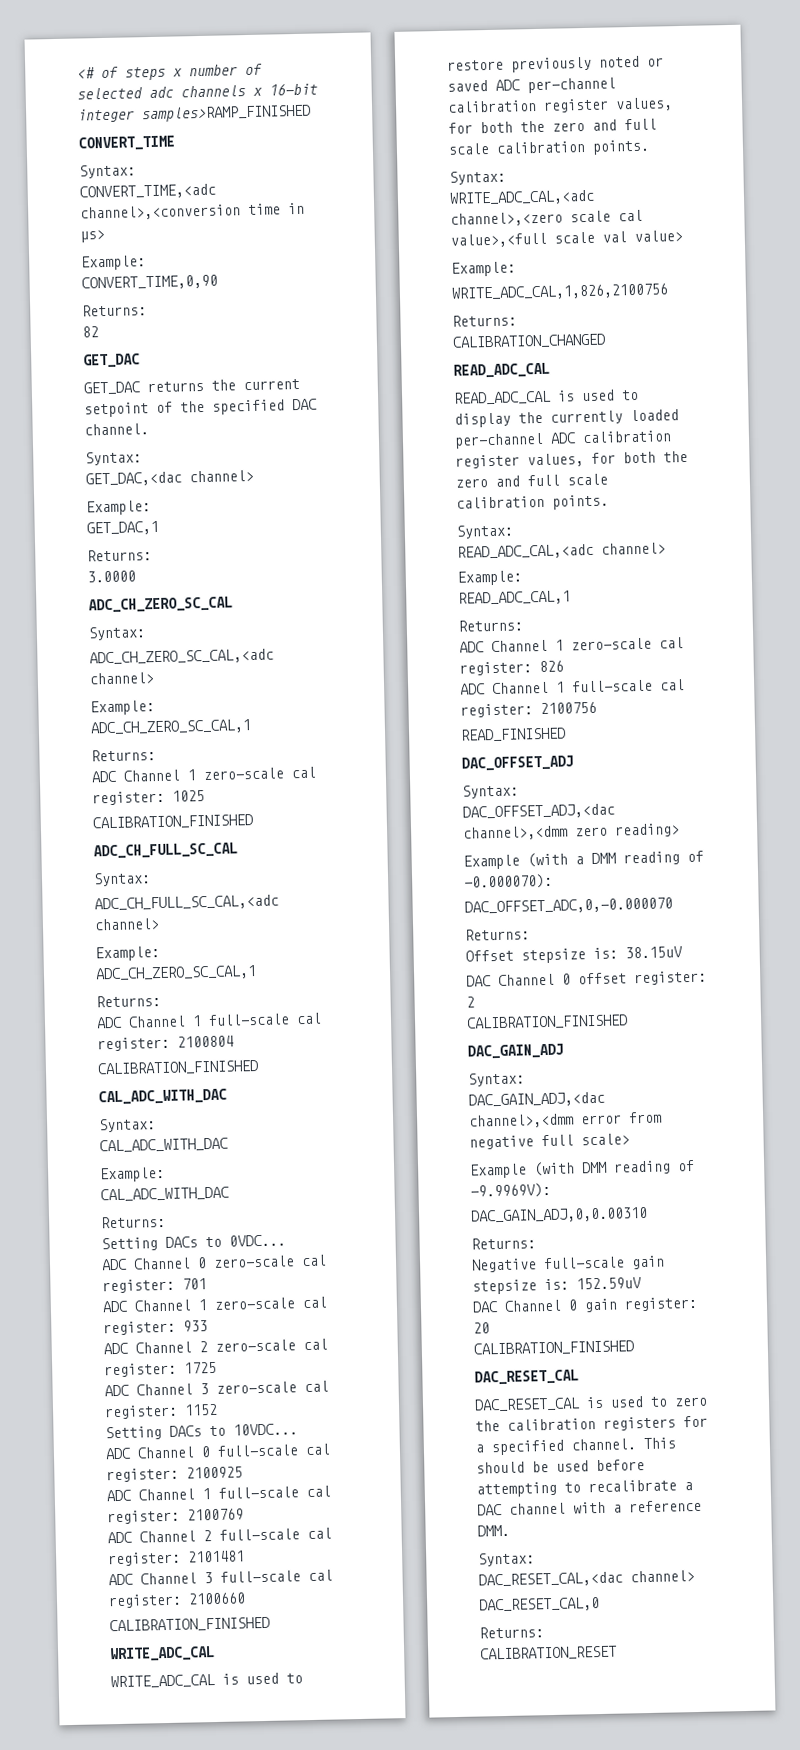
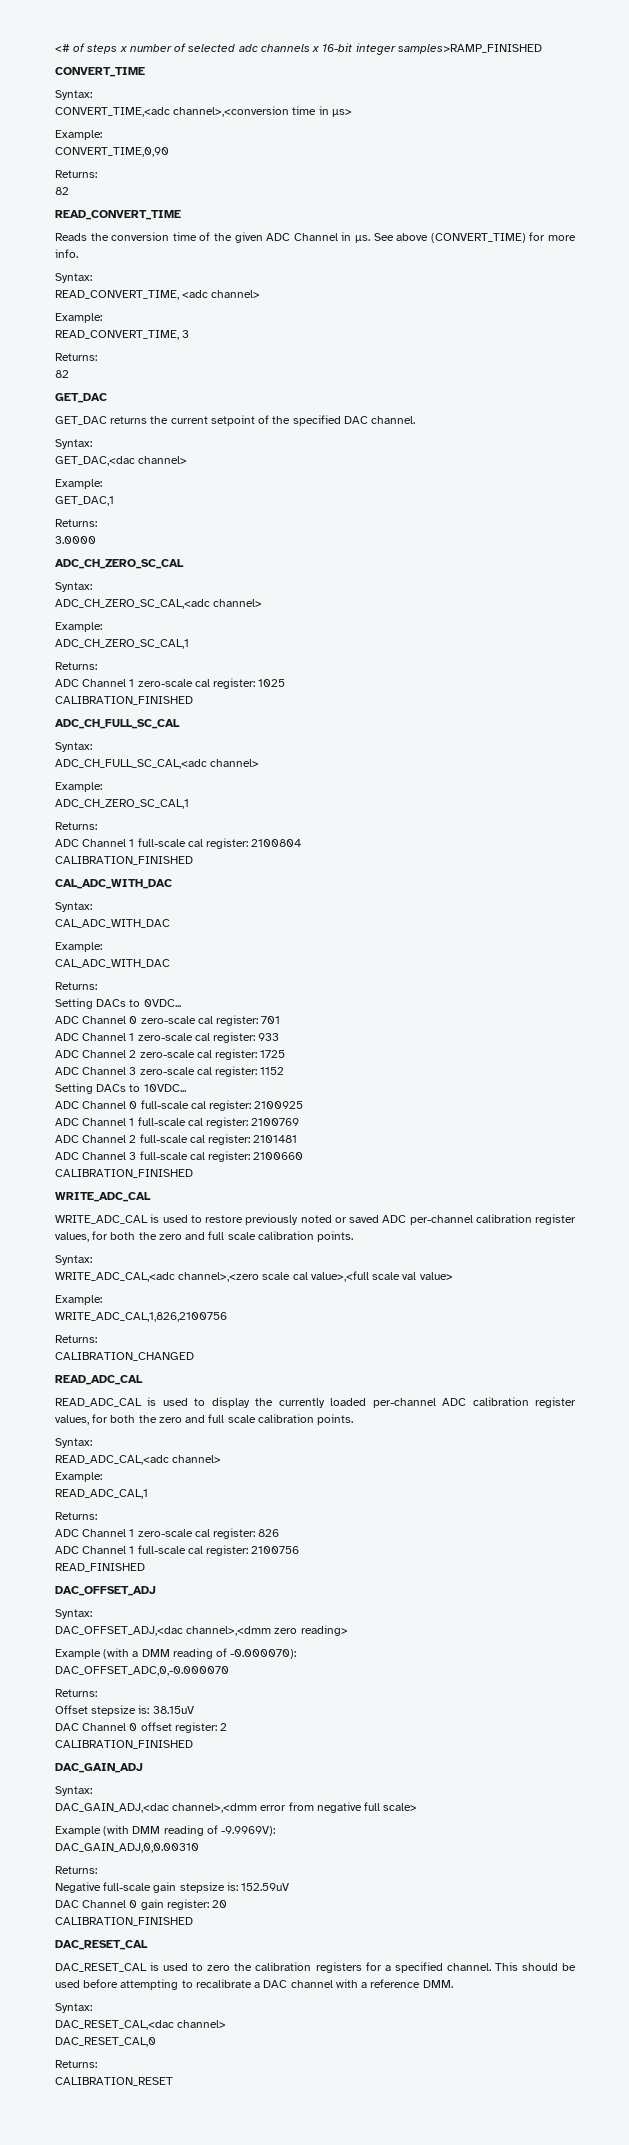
(99, 332) none -> [55,210,181,220] [55,232,577,243] [55,249,78,258] [55,273,92,283] [55,290,261,300] [55,313,102,323] [55,330,190,340] [55,353,97,361] [55,370,69,378] // READ_CONVERT_TIME // Reads the conversion time of the given ADC Channel in µs. See above (CONVERT_TIME) for more info. // Syntax: // READ_CONVERT_TIME, <adc channel> // Example: // READ_CONVERT_TIME, 3 // Returns: // 82

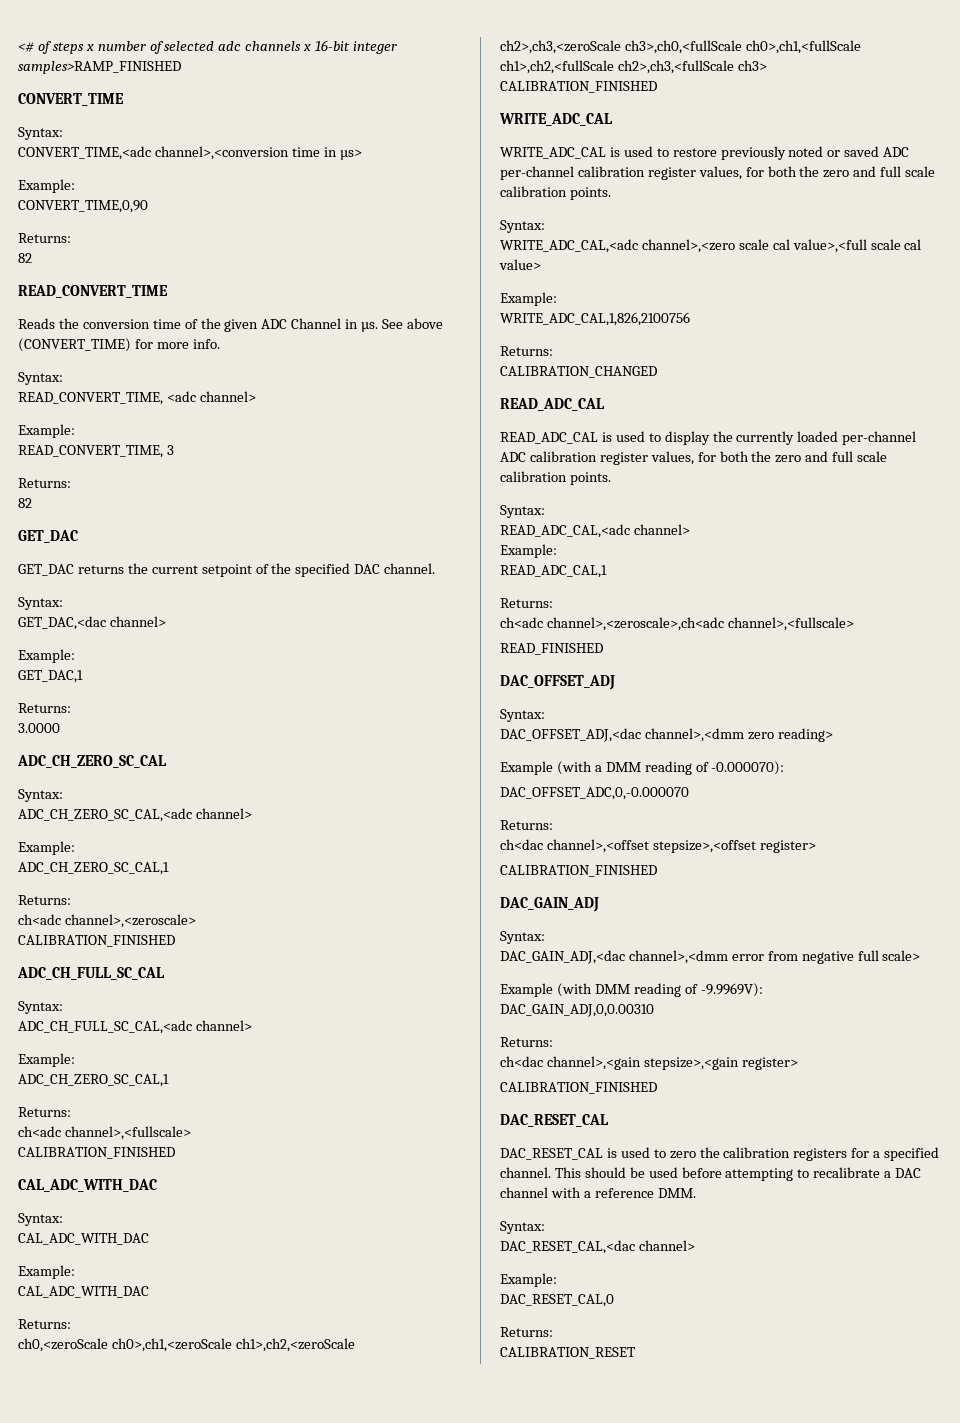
[55,678,286,689] ADC Channel 1 zero-scale cal register: 1025 -> [18,914,196,928] ch<adc channel>,<zeroscale>
[55,838,302,849] ADC Channel 1 full-scale cal register: 2100804 -> [18,1126,191,1140] ch<adc channel>,<fullscale>
[55,998,181,1009] [55,1015,281,1026] [55,1032,280,1043] [55,1049,286,1060] [55,1066,285,1077] [55,1083,186,1094] [55,1100,304,1111] [55,1117,300,1128] [55,1134,298,1145] [55,1151,304,1162] Setting DACs to 0VDC... // ADC Channel 0 zero-scale cal register: 701 // ADC Channel 1 zero-scale cal register: 933 // ADC Channel 2 zero-scale cal register: 1725 // ADC Channel 3 zero-scale cal register: 1152 // Setting DACs to 10VDC... // ADC Channel 0 full-scale cal register: 2100925 // ADC Channel 1 full-scale cal register: 2100769 // ADC Channel 2 full-scale cal register: 2101481 // ADC Channel 3 full-scale cal register: 2100660 -> [18,1338,355,1352] [500,40,861,54] [500,60,767,74] ch0,<zeroScale ch0>,ch1,<zeroScale ch1>,ch2,<zeroScale ch2>,ch3,<zeroScale ch3>,ch0,<fullScale ch0>,ch1,<fullScale ch1>,ch2,<fullScale ch2>,ch3,<fullScale ch3>
[402,1272,417,1280] val -> [904,239,922,250] cal
[55,1528,280,1539] [55,1545,300,1556] ADC Channel 1 zero-scale cal register: 826 // ADC Channel 1 full-scale cal register: 2100756 -> [500,617,854,631] ch<adc channel>,<zeroscale>,ch<adc channel>,<fullscale>
[55,1705,194,1716] [55,1722,228,1733] Offset stepsize is: 38.15uV // DAC Channel 0 offset register: 2 -> [500,839,816,853] ch<dac channel>,<offset stepsize>,<offset register>
[55,1882,290,1893] [55,1899,228,1910] Negative full-scale gain stepsize is: 152.59uV // DAC Channel 0 gain register: 20 -> [500,1056,798,1070] ch<dac channel>,<gain stepsize>,<gain register>
(227, 2024) none -> [500,1273,557,1287] // Example:

